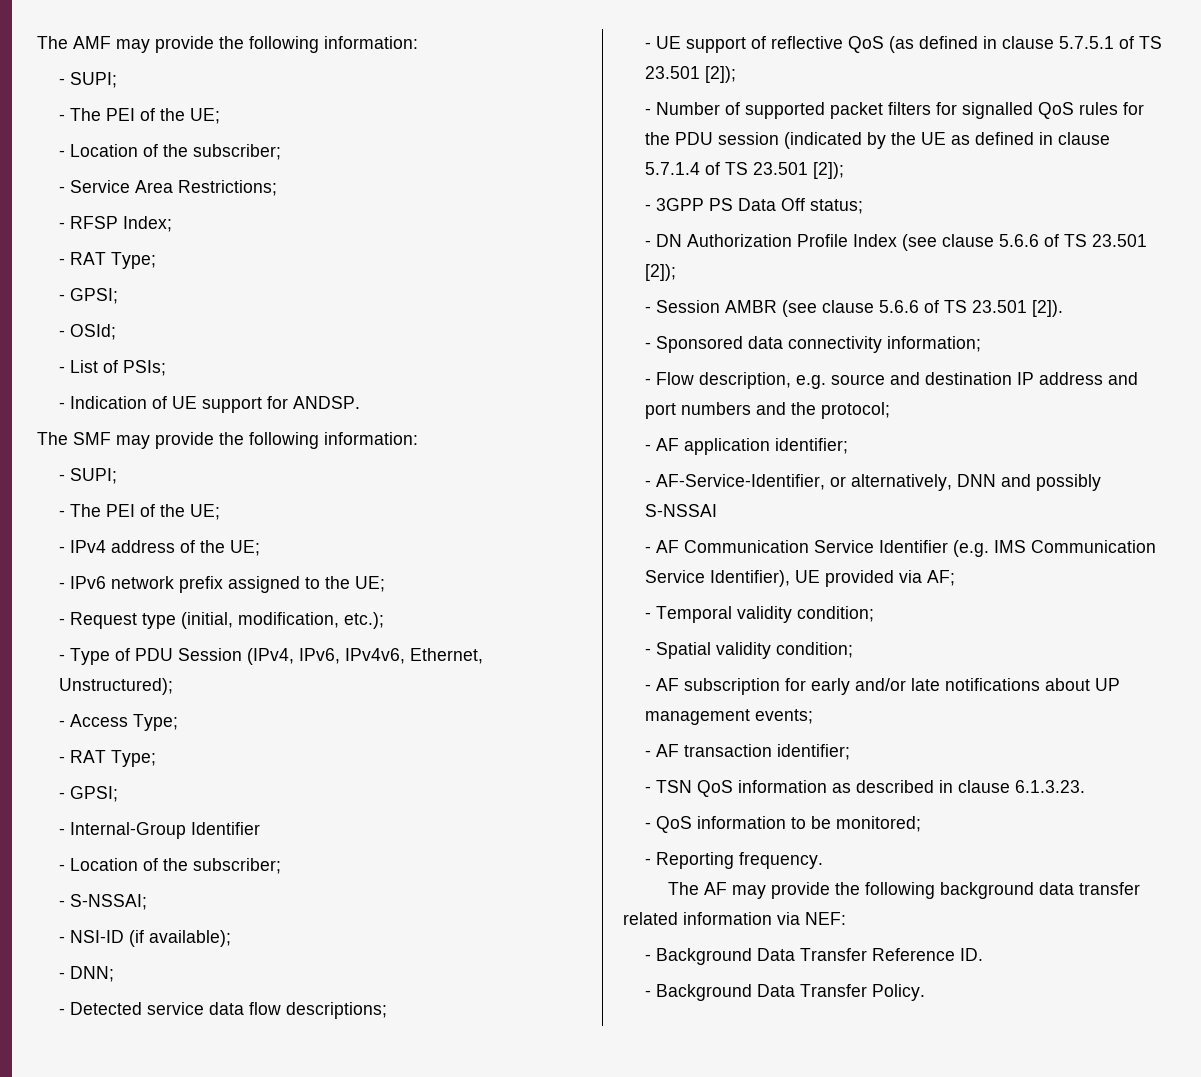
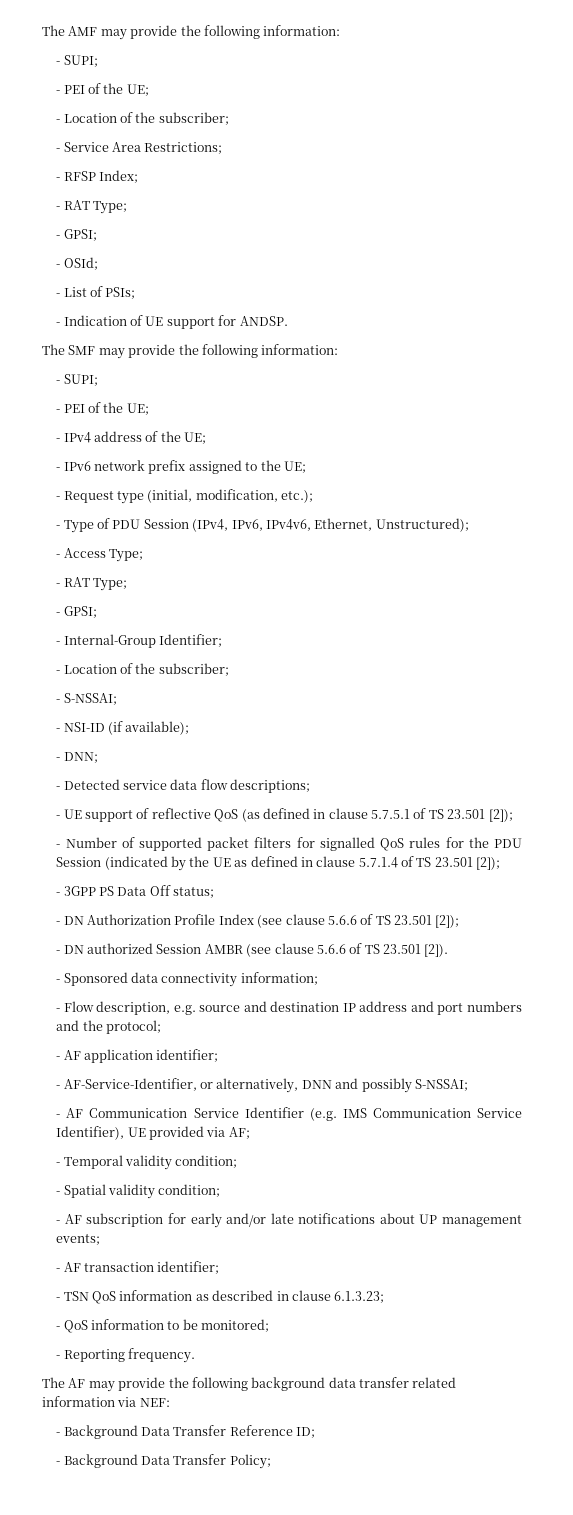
[69,108,101,121] The -> (61, 92) none
[69,504,101,517] The -> (61, 411) none
[190,822,260,835] Identifier -> [159,634,223,647] Identifier;
[717,132,779,145] session -> [56,857,102,867] Session
(651, 309) none -> [63,943,154,954] DN authorized
[644,504,717,517] S-NSSAI -> [414,1079,468,1091] S-NSSAI;
[1014,780,1085,793] 6.1.3.23. -> [334,1291,385,1303] 6.1.3.23;
[959,948,983,961] [644,984,925,1001] ID. // - Background Data Transfer Policy. -> [296,1427,316,1438] [56,1454,271,1469] ID; // - Background Data Transfer Policy;

